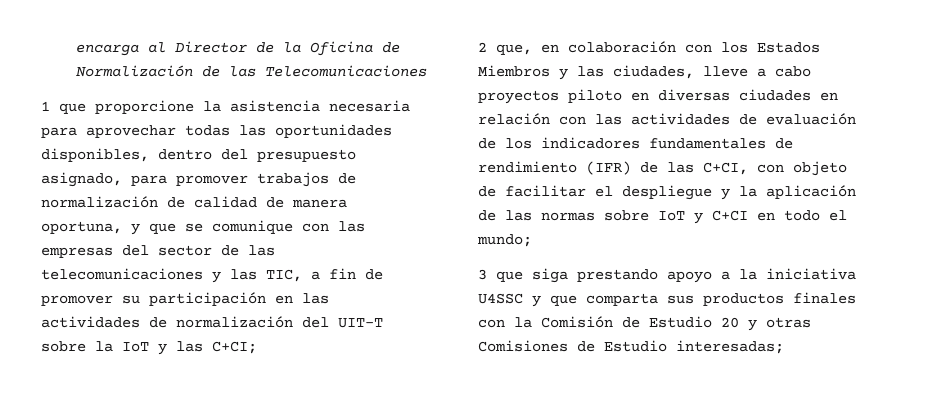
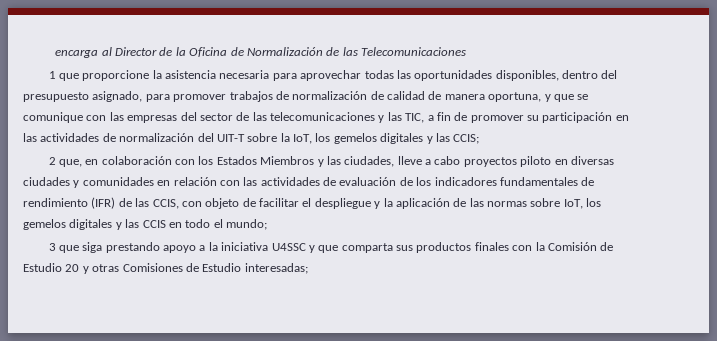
[122,341,257,355] IoT y las C+CI; -> [293,133,480,144] IoT, los gemelos digitales y las CCIS;
(811, 95) none -> [73,177,154,188] y comunidades
[703,162,748,175] C+CI, -> [152,199,179,209] CCIS,
[658,210,748,224] IoT y C+CI -> [563,198,602,209] [23,219,166,230] IoT, los gemelos digitales y las CCIS

